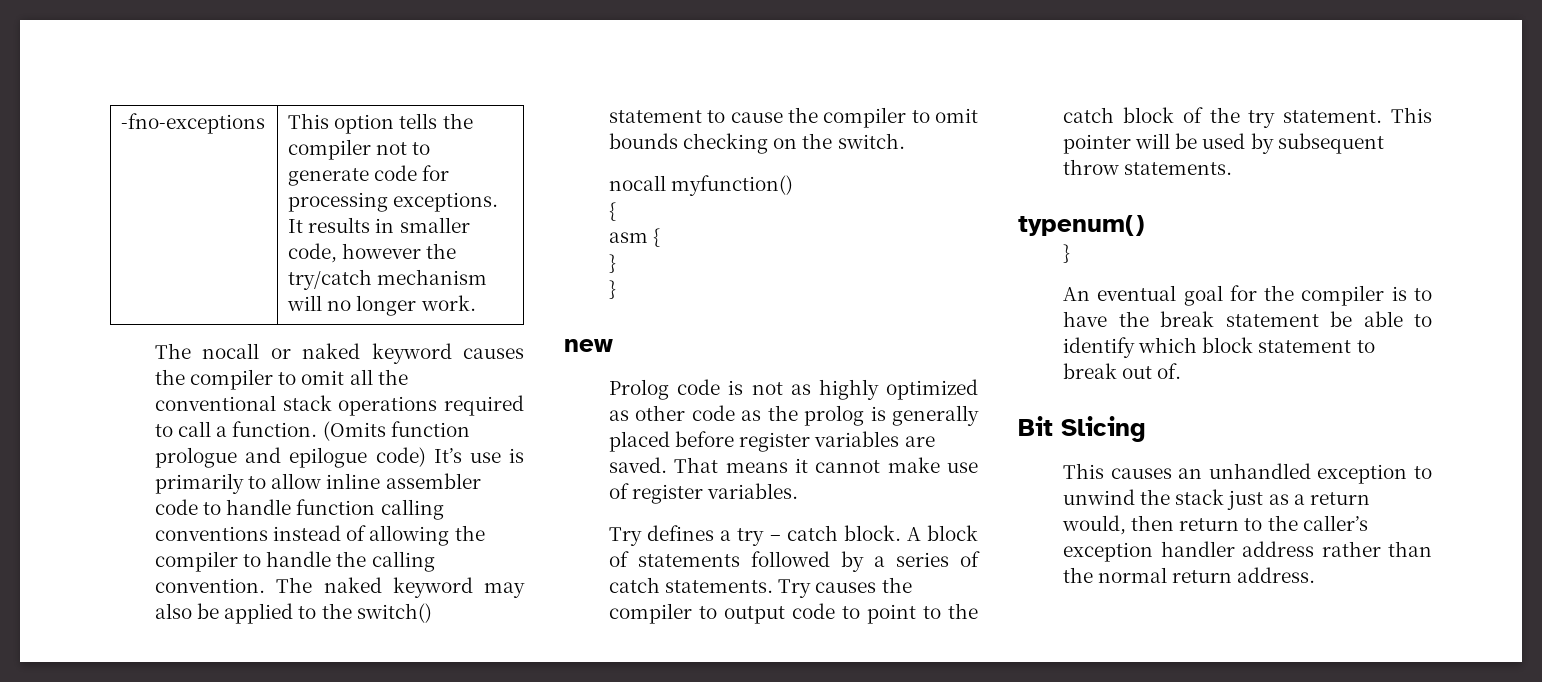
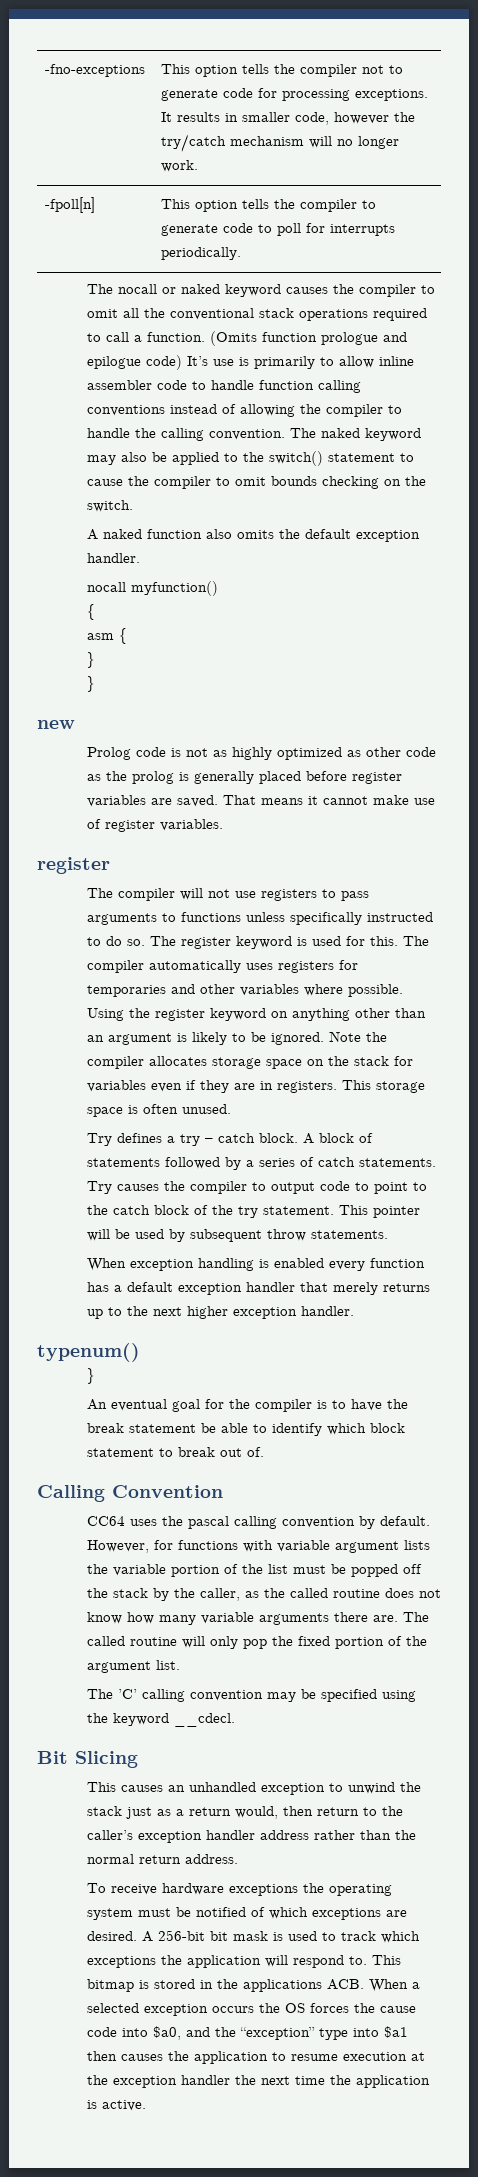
(476, 303) none -> [44,197,95,213] [160,199,376,212] [160,223,395,236] [160,247,241,260] // -fpoll[n] | This option tells the compiler to generate code to poll for interrupts periodically.
(905, 141) none -> [86,529,420,542] [86,553,140,563] // A naked function also omits the default exception handler.
(799, 491) none -> [37,857,110,874] [86,888,369,901] [86,912,433,925] [86,936,429,949] [86,960,358,973] [86,984,403,997] [86,1008,426,1021] [86,1031,387,1045] [86,1056,413,1069] [86,1080,425,1093] [86,1104,231,1117] // register // The compiler will not use registers to pass arguments to functions unless specifically instructed to do so. The register keyword is used for this. The compiler automatically uses registers for temporaries and other variables where possible. Using the register keyword on anything other than an argument is likely to be ignored. Note the compiler allocates storage space on the stack for variables even if they are in registers. This storage space is often unused.
(1233, 168) none -> [86,1258,425,1271] [86,1282,430,1295] [86,1306,354,1319] // When exception handling is enabled every function has a default exception handler that merely returns up to the next higher exception handler.
(1182, 371) none -> [37,1485,223,1502] [86,1516,430,1529] [86,1540,430,1553] [86,1564,422,1577] [86,1588,441,1601] [86,1612,429,1625] [86,1636,427,1649] [86,1660,180,1673] [86,1689,416,1702] [86,1713,235,1727] // Calling Convention // CC64 uses the pascal calling convention by default. However, for functions with variable argument lists the variable portion of the list must be popped off the stack by the caller, as the called routine does not know how many variable arguments there are. The called routine will only pop the fixed portion of the argument list. // The ’C’ calling convention may be specified using the keyword __cdecl.
(1316, 575) none -> [86,1883,392,1896] [86,1907,407,1920] [86,1930,420,1943] [86,1955,401,1968] [86,1979,420,1992] [86,2003,416,2016] [86,2026,408,2040] [86,2051,425,2064] [86,2075,430,2088] [86,2100,146,2111] // To receive hardware exceptions the operating system must be notified of which exceptions are desired. A 256-bit bit mask is used to track which exceptions the application will respond to. This bitmap is stored in the applications ACB. When a selected exception occurs the OS forces the cause code into $a0, and the “exception” type into $a1 then causes the application to resume execution at the exception handler the next time the application is active.

